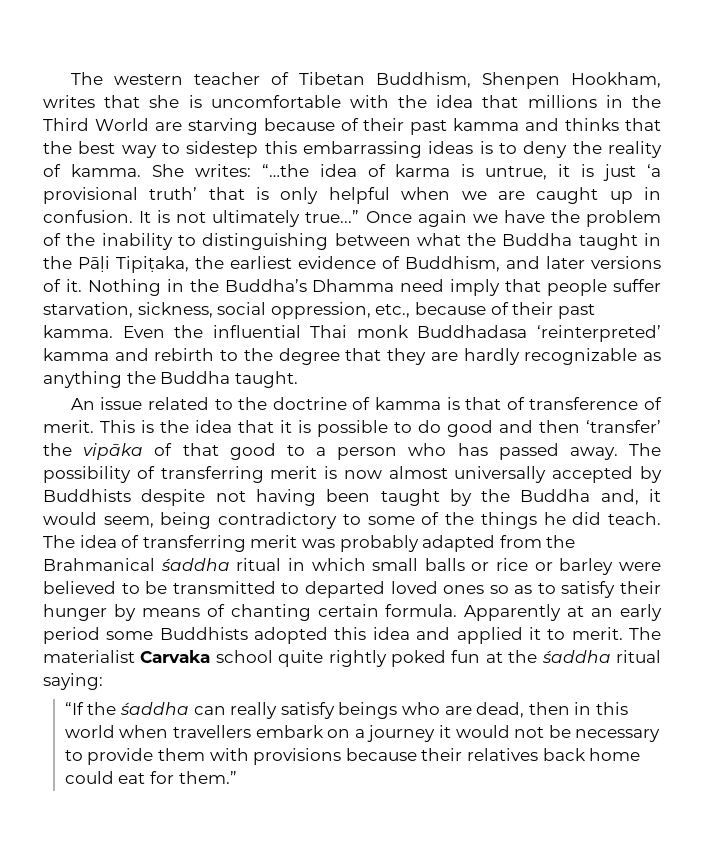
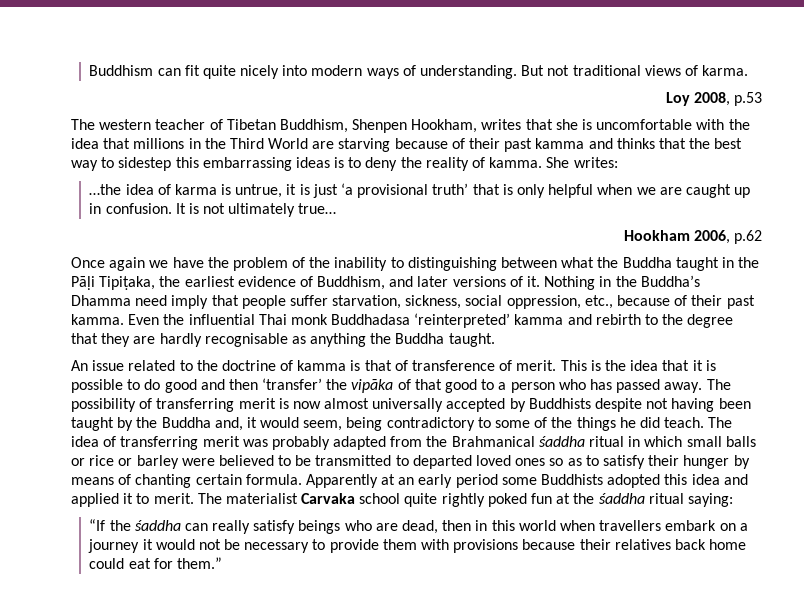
(70, 78) none -> [89,65,749,79] [665,92,762,106] Buddhism can fit quite nicely into modern ways of understanding. But not traditional views of karma. // Loy 2008, p.53 //
[261,164,309,177] “…the -> [89,184,122,195] // …the
[305,210,360,223] true...” -> [298,203,337,214] [623,230,762,244] true… // Hookham 2006, p.62 //
[524,348,638,365] recognizable -> [204,333,288,347] recognisable

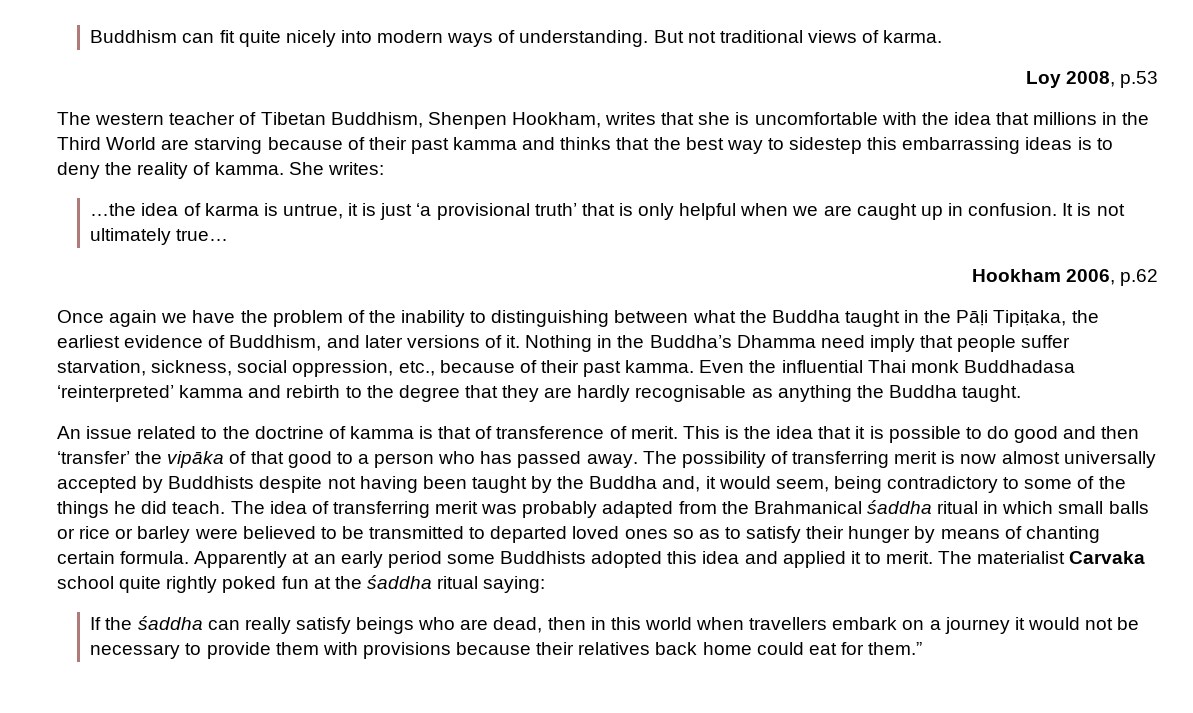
[89,519,106,531] “If -> [90,617,102,630] If

